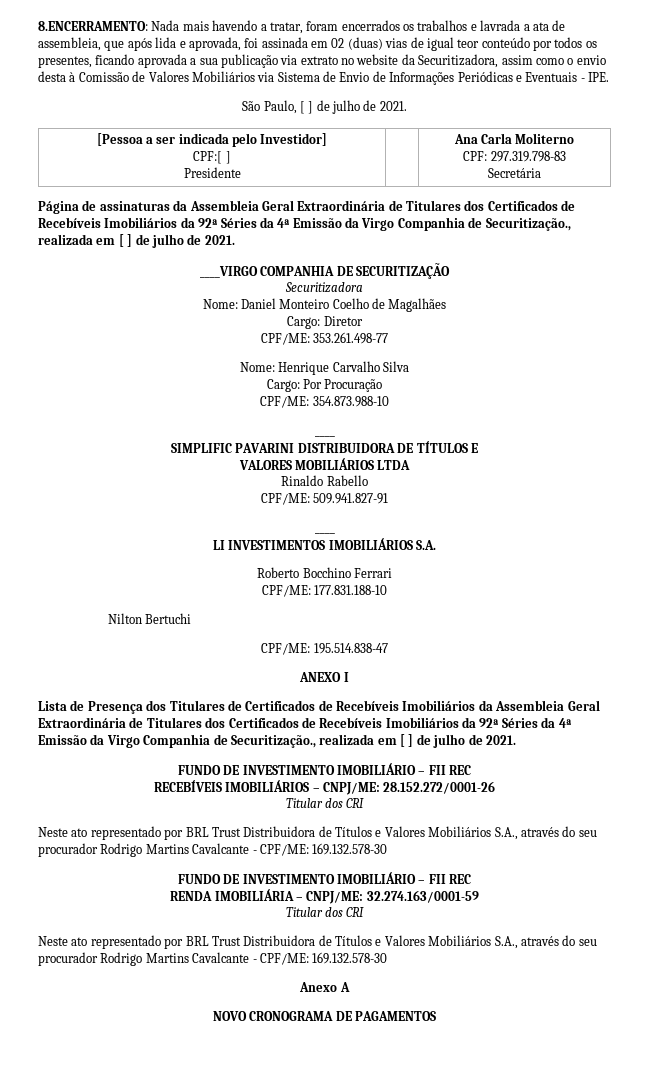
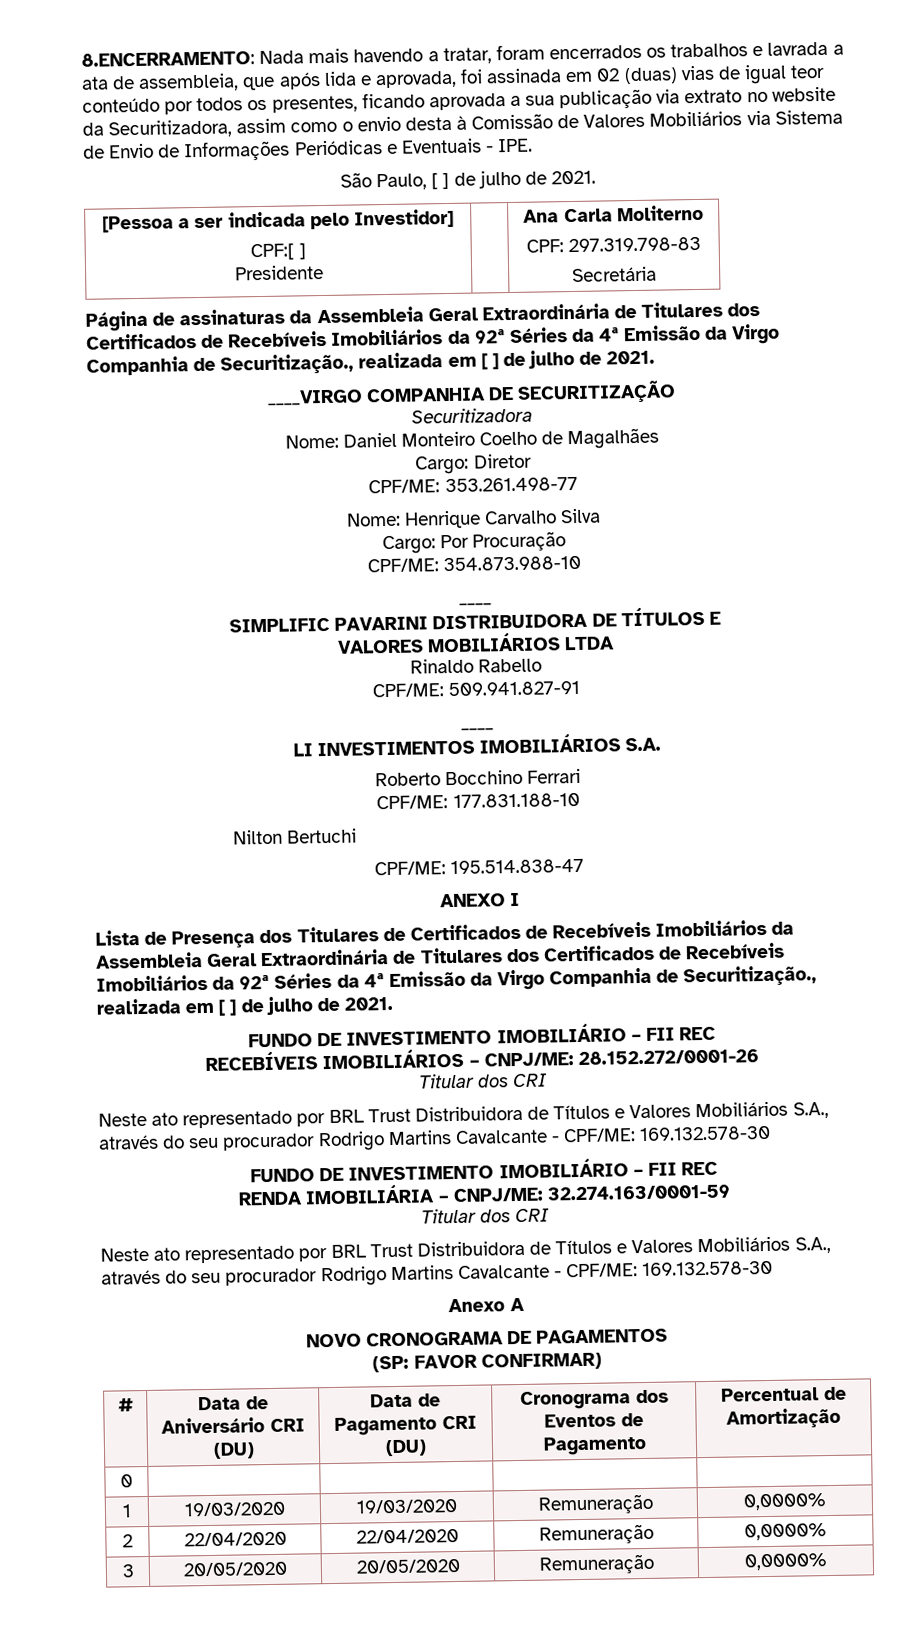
(437, 1016) none -> [372,1352,602,1373] [117,1398,134,1412] [197,1396,269,1411] [161,1417,305,1434] [212,1442,255,1459] [370,1393,441,1408] [334,1415,477,1436] [385,1439,427,1457] [519,1389,669,1410] [544,1413,644,1428] [542,1435,647,1456] [720,1386,847,1402] [726,1407,841,1429] [120,1474,133,1488] [122,1504,132,1518] [183,1501,286,1517] [356,1499,458,1514] [537,1493,654,1515] [743,1493,827,1511] [122,1534,133,1548] [183,1531,287,1547] [356,1528,459,1544] [538,1523,654,1545] [744,1523,827,1541] [121,1564,135,1578] [183,1561,288,1577] [355,1558,460,1574] [538,1553,655,1575] [744,1553,827,1571] // (SP: FAVOR CONFIRMAR) // # | Data de Aniversário CRI (DU) | Data de Pagamento CRI (DU) | Cronograma dos Eventos de Pagamento | Percentual de Amortização // 0 | | | | // 1 | 19/03/2020 | 19/03/2020 | Remuneração | 0,0000% // 2 | 22/04/2020 | 22/04/2020 | Remuneração | 0,0000% // 3 | 20/05/2020 | 20/05/2020 | Remuneração | 0,0000%

